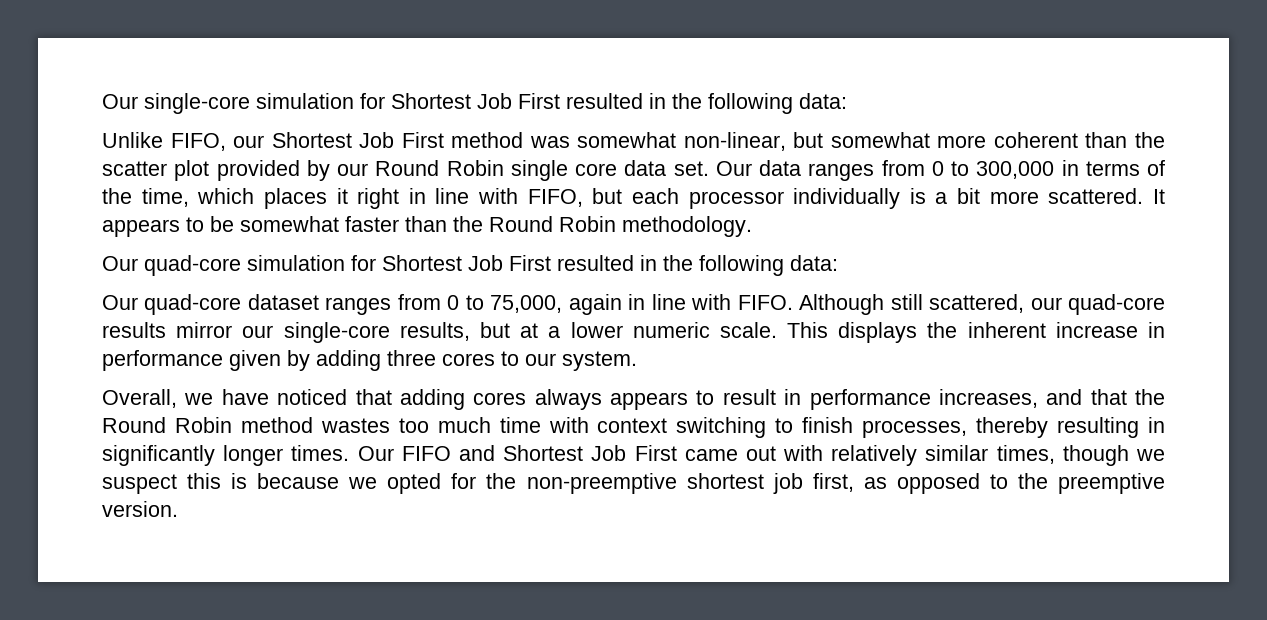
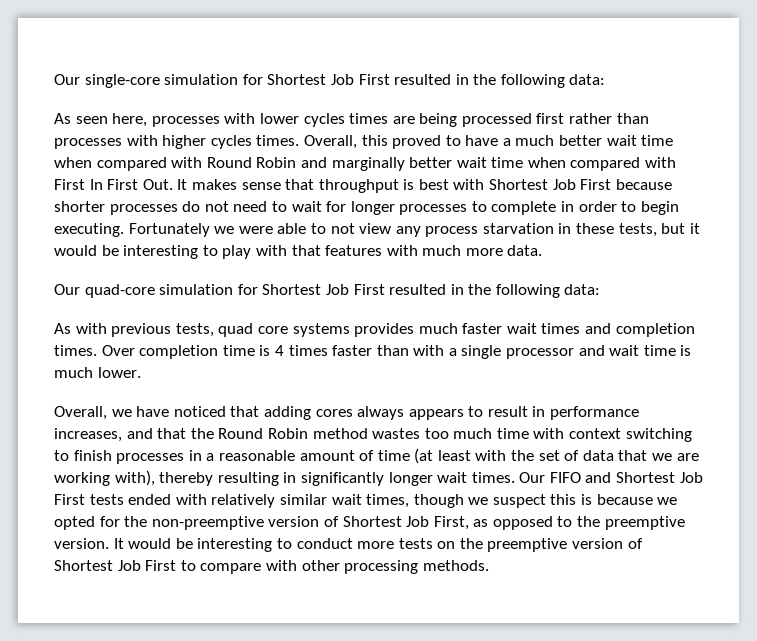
[102,132,1165,151] [102,160,1165,181] [102,188,1165,209] [102,216,752,237] Unlike FIFO, our Shortest Job First method was somewhat non-linear, but somewhat more coherent than the scatter plot provided by our Round Robin single core data set. Our data ranges from 0 to 300,000 in terms of the time, which places it right in line with FIFO, but each processor individually is a bit more scattered. It appears to be somewhat faster than the Round Robin methodology. -> [54,113,649,127] [54,135,674,149] [54,157,677,171] [54,179,672,193] [54,201,679,215] [54,223,700,237] [54,245,543,259] As seen here, processes with lower cycles times are being processed first rather than processes with higher cycles times. Overall, this proved to have a much better wait time when compared with Round Robin and marginally better wait time when compared with First In First Out. It makes sense that throughput is best with Shortest Job First because shorter processes do not need to wait for longer processes to complete in order to begin executing. Fortunately we were able to not view any process starvation in these tests, but it would be interesting to play with that features with much more data.
[102,294,1166,315] [102,322,1165,343] [102,350,637,371] Our quad-core dataset ranges from 0 to 75,000, again in line with FIFO. Although still scattered, our quad-core results mirror our single-core results, but at a lower numeric scale. This displays the inherent increase in performance given by adding three cores to our system. -> [54,323,695,337] [54,345,692,359] [54,367,141,378] As with previous tests, quad core systems provides much faster wait times and completion times. Over completion time is 4 times faster than with a single processor and wait time is much lower.
[862,420,968,438] processes, -> [116,448,699,464] [54,470,155,486] processes in a reasonable amount of time (at least with the set of data that we are working with),
(284, 455) none -> [437,472,468,483] wait
[684,446,776,461] came out -> [89,494,172,505] tests ended
(989, 453) none -> [331,494,362,505] wait
[686,473,854,494] shortest job first, -> [268,516,469,530] version of Shortest Job First,
(178, 509) none -> [113,538,643,552] [54,560,489,574] It would be interesting to conduct more tests on the preemptive version of Shortest Job First to compare with other processing methods.

